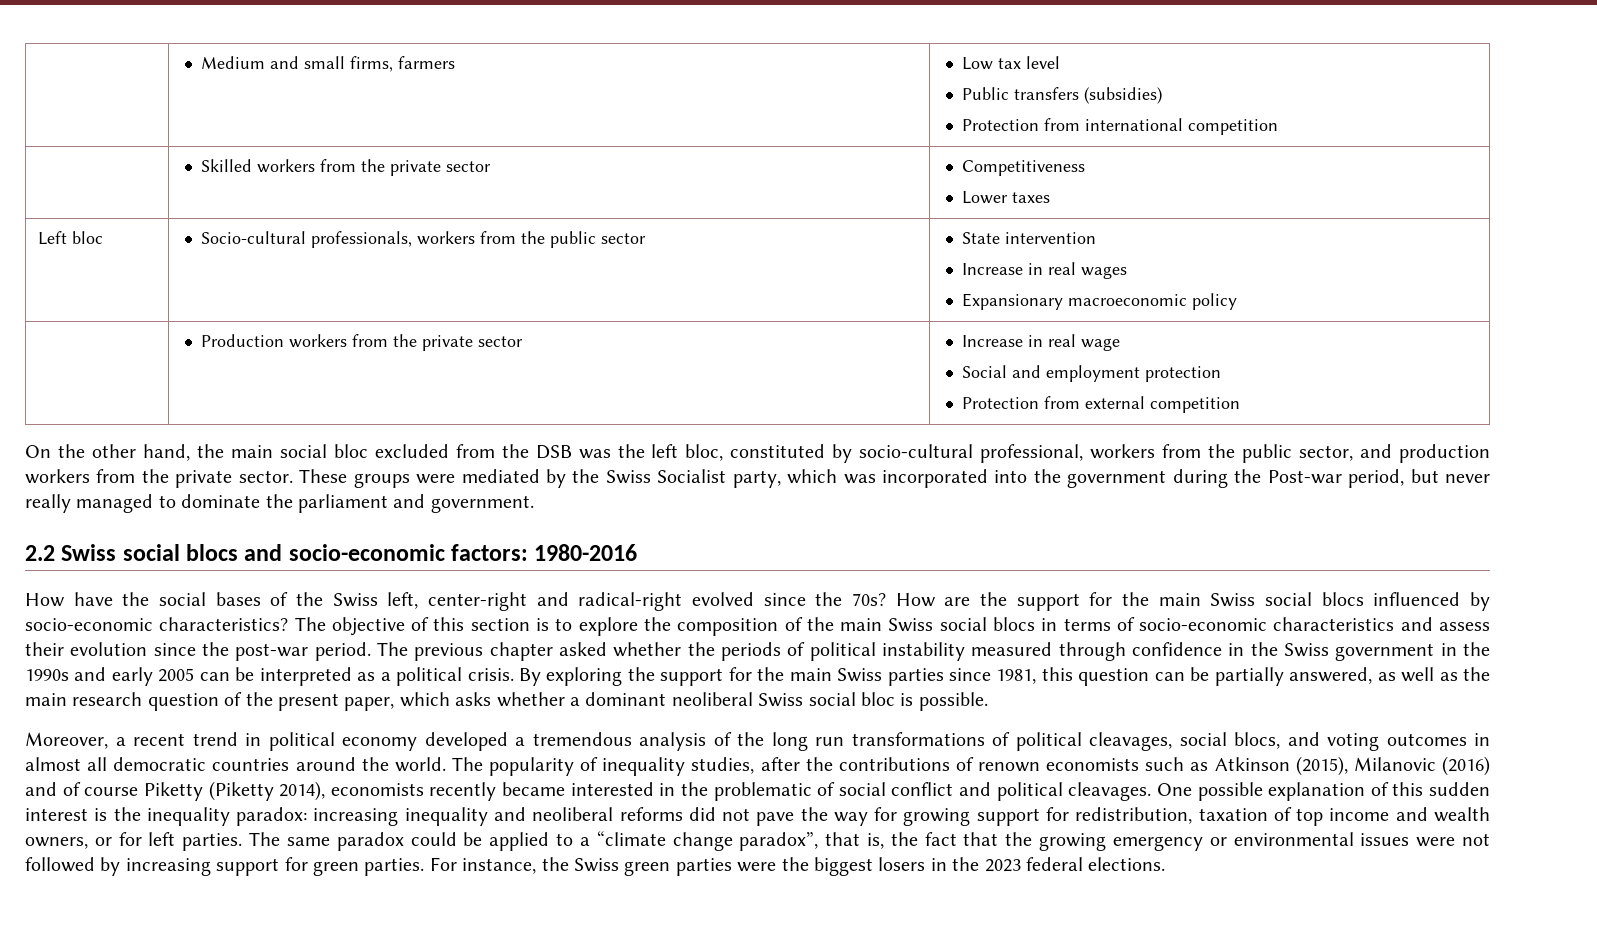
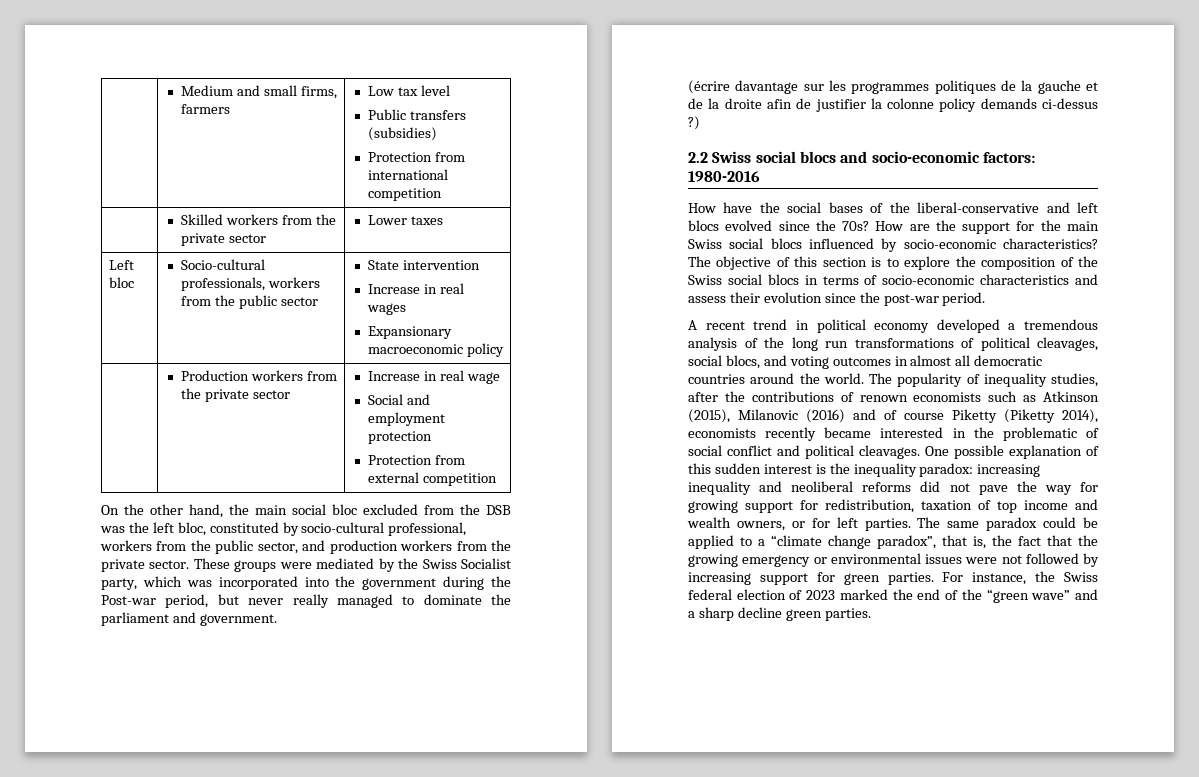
[962,160,1086,176] Competitiveness // -> (266, 238) none
(534, 504) none -> [688,80,1098,94] [688,98,1098,112] [688,116,700,130] // (écrire davantage sur les programmes politiques de la gauche et de la droite afin de justifier la colonne policy demands ci-dessus ?)
[332,592,683,611] Swiss left, center-right and radical-right -> [917,202,1098,213] [688,220,719,231] liberal-conservative and left blocs
[840,618,883,631] main -> (1098, 261) none
[376,642,1490,661] [25,667,1491,686] [25,692,988,711] [25,732,126,749] The previous chapter asked whether the periods of political instability measured through confidence in the Swiss government in the 1990s and early 2005 can be interpreted as a political crisis. By exploring the support for the main Swiss parties since 1981, this question can be partially answered, as well as the main research question of the present paper, which asks whether a dominant neoliberal Swiss social bloc is possible. // Moreover, a -> [688,320,697,330] // A
[624,857,1166,876] green parties were the biggest losers in the 2023 federal elections. -> [688,589,1098,603] [688,607,871,621] federal election of 2023 marked the end of the “green wave” and a sharp decline green parties.

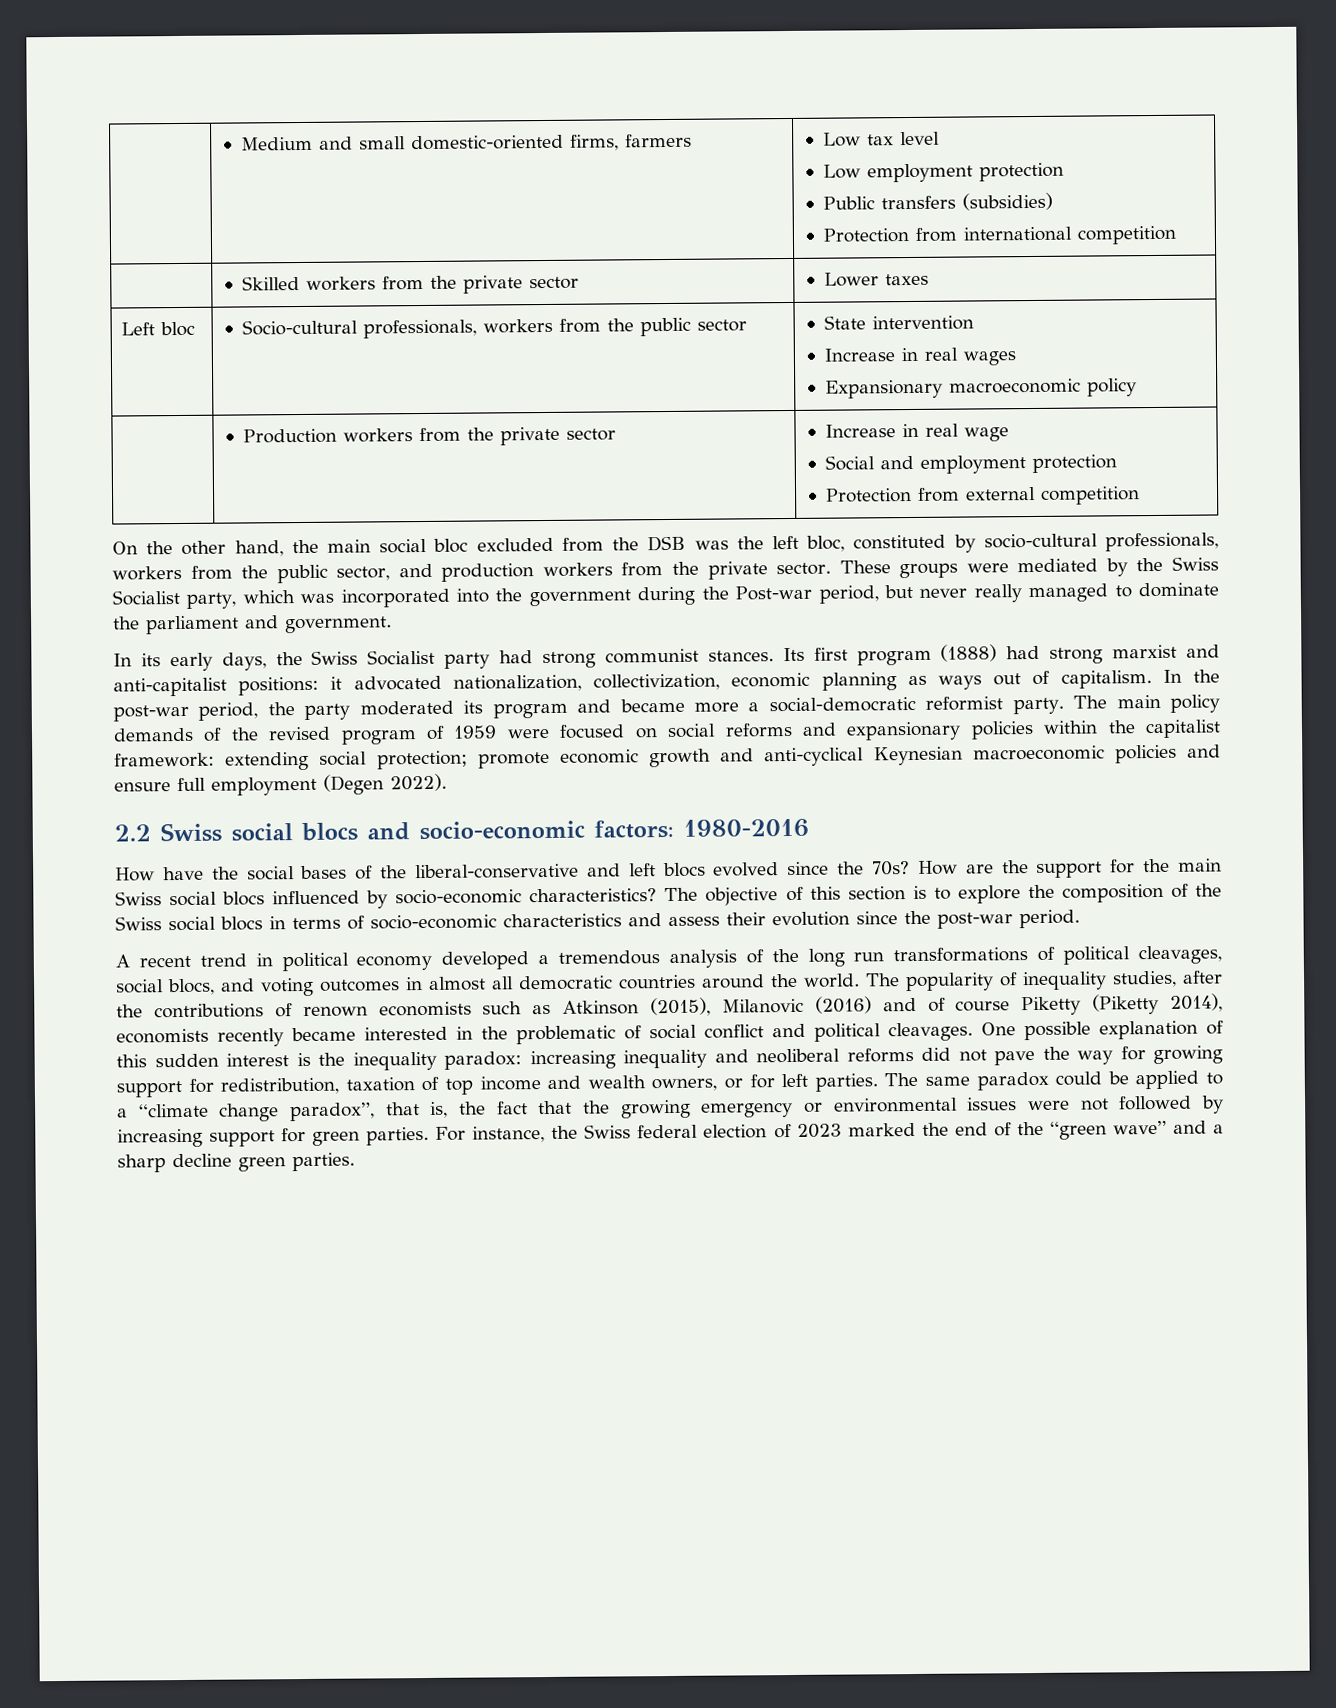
(297, 90) none -> [411,134,565,151] domestic-oriented
(450, 90) none -> [823,162,1065,183] // Low employment protection
[388,522,467,536] professional, -> [1105,532,1219,552] professionals,
[688,80,1098,94] [688,98,1098,112] [688,116,700,130] (écrire davantage sur les programmes politiques de la gauche et de la droite afin de justifier la colonne policy demands ci-dessus ?) -> [113,644,1221,672] [113,669,1220,697] [113,694,1220,722] [113,719,1221,745] [114,744,1221,771] [114,773,447,796] In its early days, the Swiss Socialist party had strong communist stances. Its first program (1888) had strong marxist and anti-capitalist positions: it advocated nationalization, collectivization, economic planning as ways out of capitalism. In the post-war period, the party moderated its program and became more a social-democratic reformist party. The main policy demands of the revised program of 1959 were focused on social reforms and expansionary policies within the capitalist framework: extending social protection; promote economic growth and anti-cyclical Keynesian macroeconomic policies and ensure full employment (Degen 2022).

